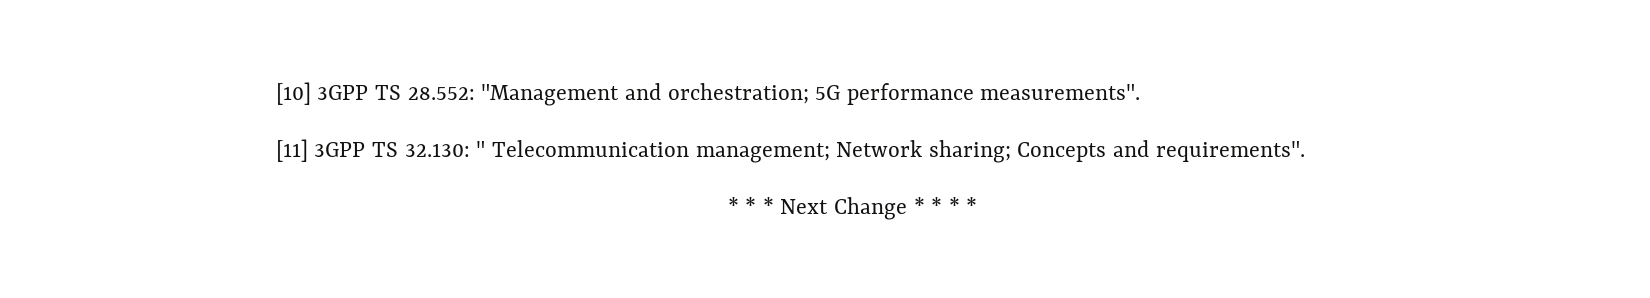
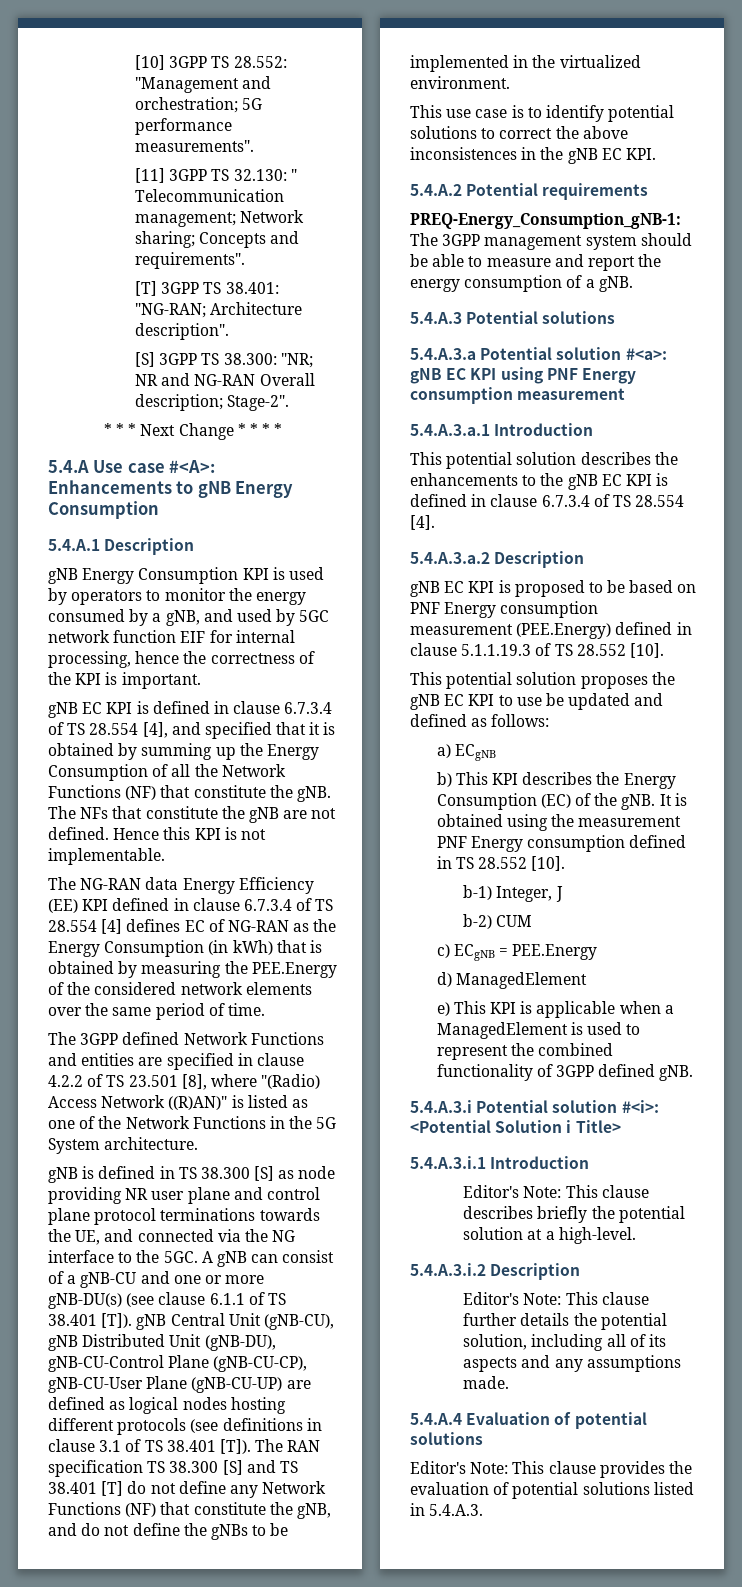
(1305, 151) none -> [135,281,279,296] [135,302,303,318] [135,323,229,340] [135,352,313,368] [135,373,315,386] [135,394,290,411] // [T] 3GPP TS 38.401: "NG-RAN; Architecture description". // [S] 3GPP TS 38.300: "NR; NR and NG-RAN Overall description; Stage-2".
(978, 205) none -> [48,460,216,473] [48,480,294,498] [48,501,159,519] [48,538,195,555] [48,567,324,584] [48,588,306,605] [48,609,330,626] [48,630,295,643] [48,651,315,668] [48,672,201,689] [48,701,333,718] [48,722,336,739] [48,743,319,760] [48,764,286,781] [48,785,331,802] [48,806,337,823] [48,827,266,840] [48,848,165,865] [48,877,314,894] [48,898,334,913] [48,919,337,934] [48,940,322,957] [48,961,337,978] [48,982,312,995] [48,1003,265,1020] [48,1032,324,1045] [48,1053,304,1070] [48,1074,321,1090] [48,1095,308,1110] [48,1116,337,1129] [48,1137,199,1154] [48,1166,336,1183] [48,1187,320,1204] [48,1208,320,1225] [48,1229,296,1245] [48,1250,335,1267] [48,1271,265,1288] [48,1292,286,1309] [48,1313,334,1330] [48,1334,276,1351] [48,1355,308,1372] [48,1376,311,1393] [48,1397,286,1414] [48,1418,322,1435] [48,1439,321,1454] [48,1460,298,1477] [48,1481,327,1498] [48,1502,331,1519] [48,1523,289,1540] [410,55,641,72] [410,76,510,89] [410,105,675,122] [410,126,628,139] [410,147,656,164] [410,183,649,200] [410,213,681,229] [410,233,692,250] [410,254,662,271] [410,275,633,292] [410,311,616,324] [410,347,667,360] [410,367,636,384] [410,387,626,404] [410,423,594,436] [410,452,678,469] [410,473,669,490] [410,494,685,507] [410,515,435,530] [410,551,585,568] [410,580,697,597] [410,601,599,618] [410,622,692,639] [410,643,664,658] [410,672,675,689] [410,693,664,710] [410,714,550,727] [436,744,496,761] [436,772,676,789] [436,793,687,810] [436,814,682,831] [436,835,687,852] [436,856,566,871] [463,885,563,902] [463,914,533,929] [436,944,598,961] [436,972,587,989] [436,1001,674,1018] [436,1022,641,1039] [436,1043,613,1060] [436,1064,694,1081] [410,1100,659,1113] [410,1120,621,1133] [410,1156,590,1169] [463,1185,649,1198] [463,1206,685,1223] [463,1227,636,1244] [410,1263,581,1280] [463,1292,649,1305] [463,1313,667,1330] [463,1334,666,1351] [463,1355,681,1372] [463,1376,510,1389] [410,1412,647,1429] [410,1432,483,1445] [410,1461,692,1478] [410,1482,694,1499] [410,1503,484,1516] // 5.4.A Use case #<A>: Enhancements to gNB Energy Consumption // 5.4.A.1 Description // gNB Energy Consumption KPI is used by operators to monitor the energy consumed by a gNB, and used by 5GC network function EIF for internal processing, hence the correctness of the KPI is important. // gNB EC KPI is defined in clause 6.7.3.4 of TS 28.554 [4], and specified that it is obtained by summing up the Energy Consumption of all the Network Functions (NF) that constitute the gNB. The NFs that constitute the gNB are not defined. Hence this KPI is not implementable. // The NG-RAN data Energy Efficiency (EE) KPI defined in clause 6.7.3.4 of TS 28.554 [4] defines EC of NG-RAN as the Energy Consumption (in kWh) that is obtained by measuring the PEE.Energy of the considered network elements over the same period of time. // The 3GPP defined Network Functions and entities are specified in clause 4.2.2 of TS 23.501 [8], where "(Radio) Access Network ((R)AN)" is listed as one of the Network Functions in the 5G System architecture. // gNB is defined in TS 38.300 [S] as node providing NR user plane and control plane protocol terminations towards the UE, and connected via the NG interface to the 5GC. A gNB can consist of a gNB-CU and one or more gNB-DU(s) (see clause 6.1.1 of TS 38.401 [T]). gNB Central Unit (gNB-CU), gNB Distributed Unit (gNB-DU), gNB-CU-Control Plane (gNB-CU-CP), gNB-CU-User Plane (gNB-CU-UP) are defined as logical nodes hosting different protocols (see definitions in clause 3.1 of TS 38.401 [T]). The RAN specification TS 38.300 [S] and TS 38.401 [T] do not define any Network Functions (NF) that constitute the gNB, and do not define the gNBs to be implemented in the virtualized environment. // This use case is to identify potential solutions to correct the above inconsistences in the gNB EC KPI. // 5.4.A.2 Potential requirements // PREQ-Energy_Consumption_gNB-1: The 3GPP management system should be able to measure and report the energy consumption of a gNB. // 5.4.A.3 Potential solutions // 5.4.A.3.a Potential solution #<a>: gNB EC KPI using PNF Energy consumption measurement // 5.4.A.3.a.1 Introduction // This potential solution describes the enhancements to the gNB EC KPI is defined in clause 6.7.3.4 of TS 28.554 [4]. // 5.4.A.3.a.2 Description // gNB EC KPI is proposed to be based on PNF Energy consumption measurement (PEE.Energy) defined in clause 5.1.1.19.3 of TS 28.552 [10]. // This potential solution proposes the gNB EC KPI to use be updated and defined as follows: // a) ECgNB // b) This KPI describes the Energy Consumption (EC) of the gNB. It is obtained using the measurement PNF Energy consumption defined in TS 28.552 [10]. // b-1) Integer, J // b-2) CUM // c) ECgNB = PEE.Energy // d) ManagedElement // e) This KPI is applicable when a ManagedElement is used to represent the combined functionality of 3GPP defined gNB. // 5.4.A.3.i Potential solution #<i>: <Potential Solution i Title> // 5.4.A.3.i.1 Introduction // Editor's Note: This clause describes briefly the potential solution at a high-level. // 5.4.A.3.i.2 Description // Editor's Note: This clause further details the potential solution, including all of its aspects and any assumptions made. // 5.4.A.4 Evaluation of potential solutions // Editor's Note: This clause provides the evaluation of potential solutions listed in 5.4.A.3.

